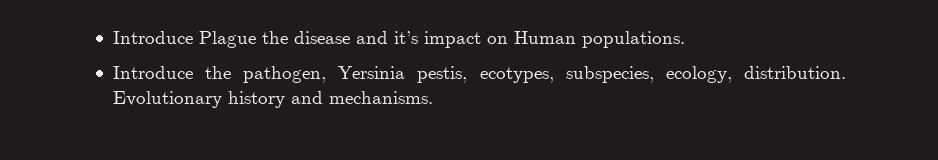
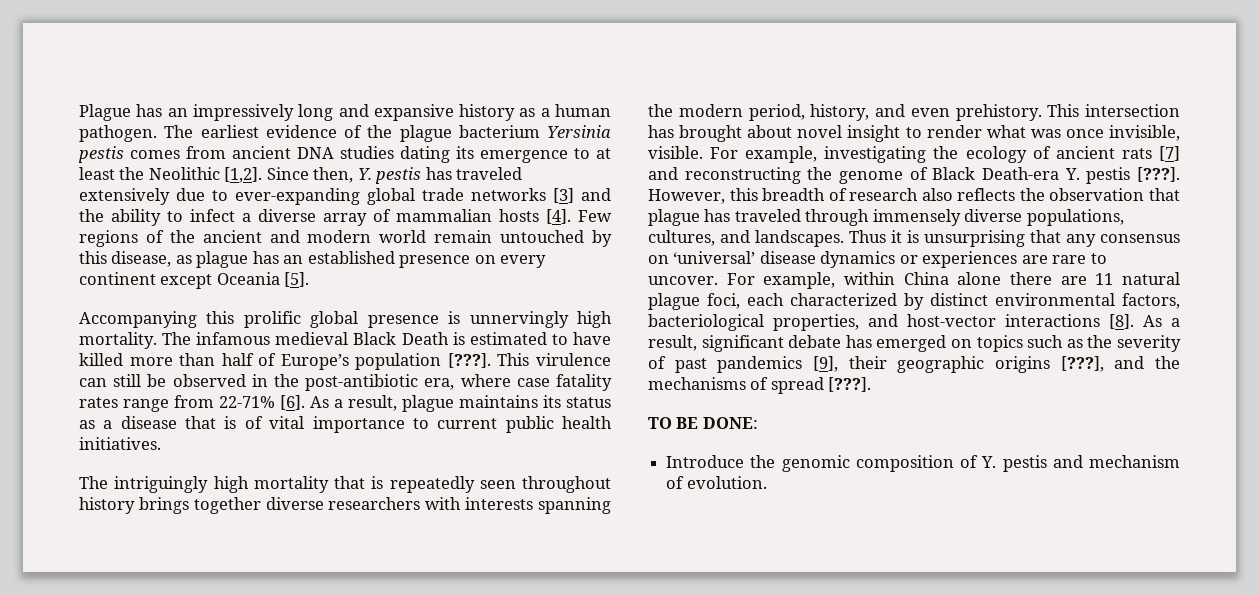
[112,31,685,48] [112,66,846,83] [112,91,433,108] Introduce Plague the disease and it’s impact on Human populations. // Introduce the pathogen, Yersinia pestis, ecotypes, subspecies, ecology, distribution. Evolutionary history and mechanisms. -> [79,104,612,121] [79,125,611,142] [78,146,611,163] [79,167,523,184] [79,188,611,205] [79,209,612,226] [79,230,613,247] [79,251,547,268] [79,272,310,289] [79,311,612,328] [79,332,611,349] [79,353,611,370] [79,374,612,391] [79,395,611,412] [79,416,612,433] [79,437,161,450] [79,476,611,493] [79,497,612,514] [648,104,1180,121] [648,125,1180,142] [648,146,1180,163] [648,167,1180,184] [648,188,1180,204] [648,209,1124,226] [648,230,1180,247] [648,251,1107,268] [648,272,1180,289] [648,293,1180,310] [648,314,1180,331] [648,335,1181,352] [648,356,1180,373] [648,377,872,394] [648,417,758,429] [666,455,1180,472] [666,476,767,489] Plague has an impressively long and expansive history as a human pathogen. The earliest evidence of the plague bacterium Yersinia pestis comes from ancient DNA studies dating its emergence to at least the Neolithic [1,2]. Since then, Y. pestis has traveled extensively due to ever-expanding global trade networks [3] and the ability to infect a diverse array of mammalian hosts [4]. Few regions of the ancient and modern world remain untouched by this disease, as plague has an established presence on every continent except Oceania [5]. // Accompanying this prolific global presence is unnervingly high mortality. The infamous medieval Black Death is estimated to have killed more than half of Europe’s population [???]. This virulence can still be observed in the post-antibiotic era, where case fatality rates range from 22-71% [6]. As a result, plague maintains its status as a disease that is of vital importance to current public health initiatives. // The intriguingly high mortality that is repeatedly seen throughout history brings together diverse researchers with interests spanning the modern period, history, and even prehistory. This intersection has brought about novel insight to render what was once invisible, visible. For example, investigating the ecology of ancient rats [7] and reconstructing the genome of Black Death-era Y. pestis [???]. However, this breadth of research also reflects the observation that plague has traveled through immensely diverse populations, cultures, and landscapes. Thus it is unsurprising that any consensus on ‘universal’ disease dynamics or experiences are rare to uncover. For example, within China alone there are 11 natural plague foci, each characterized by distinct environmental factors, bacteriological properties, and host-vector interactions [8]. As a result, significant debate has emerged on topics such as the severity of past pandemics [9], their geographic origins [???], and the mechanisms of spread [???]. // TO BE DONE: // Introduce the genomic composition of Y. pestis and mechanism of evolution.

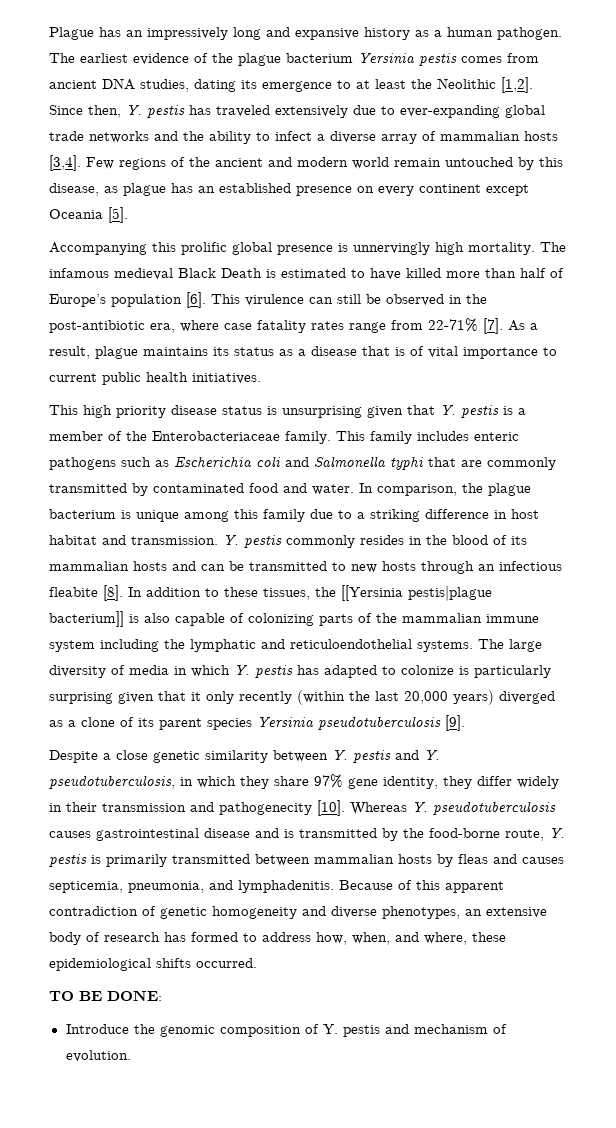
[340,146,394,159] studies -> [140,79,189,92] studies,
[553,188,574,203] [3] -> (149, 137) none
[546,209,571,224] [4]. -> [49,155,81,171] [3,4].
[447,353,491,368] [???]. -> [186,292,206,308] [6].
[280,395,305,410] [6]. -> [483,318,503,334] [7].
[79,476,611,493] [79,497,612,514] [648,104,1180,121] [648,125,1180,142] [648,146,1180,163] [648,167,1180,184] [648,188,1180,204] [648,209,1124,226] [648,230,1180,247] [648,251,1107,268] [648,272,1180,289] [648,293,1180,310] [648,314,1180,331] [648,335,1181,352] [648,356,1180,373] [648,377,872,394] The intriguingly high mortality that is repeatedly seen throughout history brings together diverse researchers with interests spanning the modern period, history, and even prehistory. This intersection has brought about novel insight to render what was once invisible, visible. For example, investigating the ecology of ancient rats [7] and reconstructing the genome of Black Death-era Y. pestis [???]. However, this breadth of research also reflects the observation that plague has traveled through immensely diverse populations, cultures, and landscapes. Thus it is unsurprising that any consensus on ‘universal’ disease dynamics or experiences are rare to uncover. For example, within China alone there are 11 natural plague foci, each characterized by distinct environmental factors, bacteriological properties, and host-vector interactions [8]. As a result, significant debate has emerged on topics such as the severity of past pandemics [9], their geographic origins [???], and the mechanisms of spread [???]. -> [49,405,526,418] [49,431,519,444] [49,456,556,470] [49,483,531,496] [49,509,539,522] [49,535,527,548] [49,561,562,574] [49,585,492,601] [49,611,539,627] [49,639,542,652] [49,665,551,678] [49,690,555,705] [49,715,465,731] [49,750,440,763] [49,774,559,789] [49,800,556,816] [49,828,565,841] [49,854,564,867] [49,880,504,893] [49,906,547,919] [49,932,506,945] [49,958,257,971] This high priority disease status is unsurprising given that Y. pestis is a member of the Enterobacteriaceae family. This family includes enteric pathogens such as Escherichia coli and Salmonella typhi that are commonly transmitted by contaminated food and water. In comparison, the plague bacterium is unique among this family due to a striking difference in host habitat and transmission. Y. pestis commonly resides in the blood of its mammalian hosts and can be transmitted to new hosts through an infectious fleabite [8]. In addition to these tissues, the [[Yersinia pestis|plague bacterium]] is also capable of colonizing parts of the mammalian immune system including the lymphatic and reticuloendothelial systems. The large diversity of media in which Y. pestis has adapted to colonize is particularly surprising given that it only recently (within the last 20,000 years) diverged as a clone of its parent species Yersinia pseudotuberculosis [9]. // Despite a close genetic similarity between Y. pestis and Y. pseudotuberculosis, in which they share 97% gene identity, they differ widely in their transmission and pathogenecity [10]. Whereas Y. pseudotuberculosis causes gastrointestinal disease and is transmitted by the food-borne route, Y. pestis is primarily transmitted between mammalian hosts by fleas and causes septicemia, pneumonia, and lymphadenitis. Because of this apparent contradiction of genetic homogeneity and diverse phenotypes, an extensive body of research has formed to address how, when, and where, these epidemiological shifts occurred.

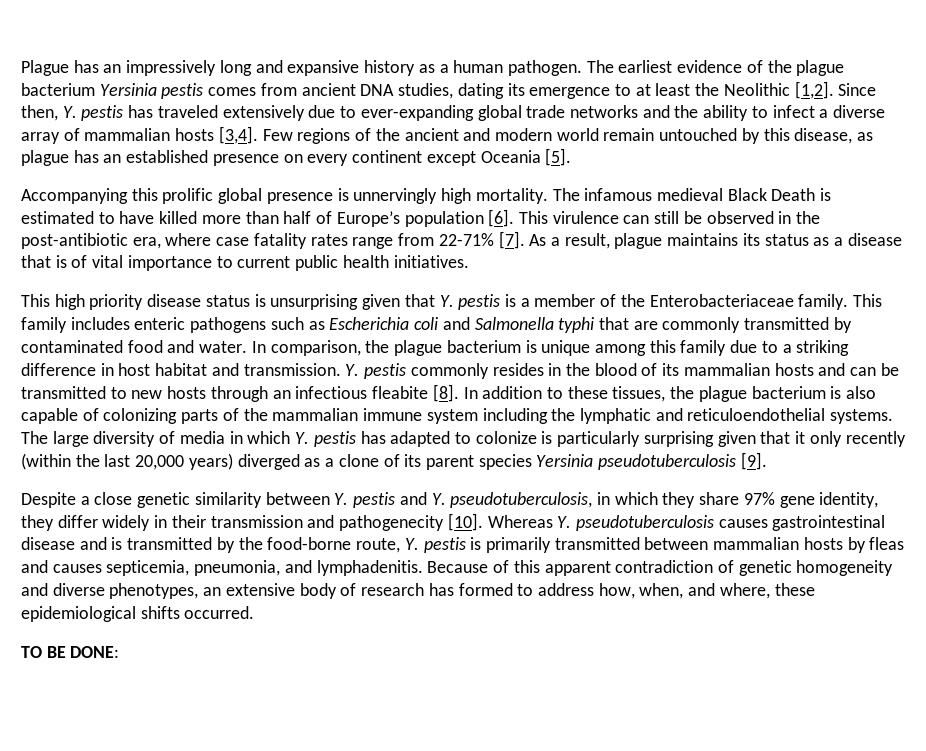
[341,585,492,601] [49,611,124,627] [[Yersinia pestis|plague bacterium]] -> [698,386,826,402] plague bacterium
[65,1024,507,1037] [65,1050,131,1062] // Introduce the genomic composition of Y. pestis and mechanism of evolution. -> (120, 652) none

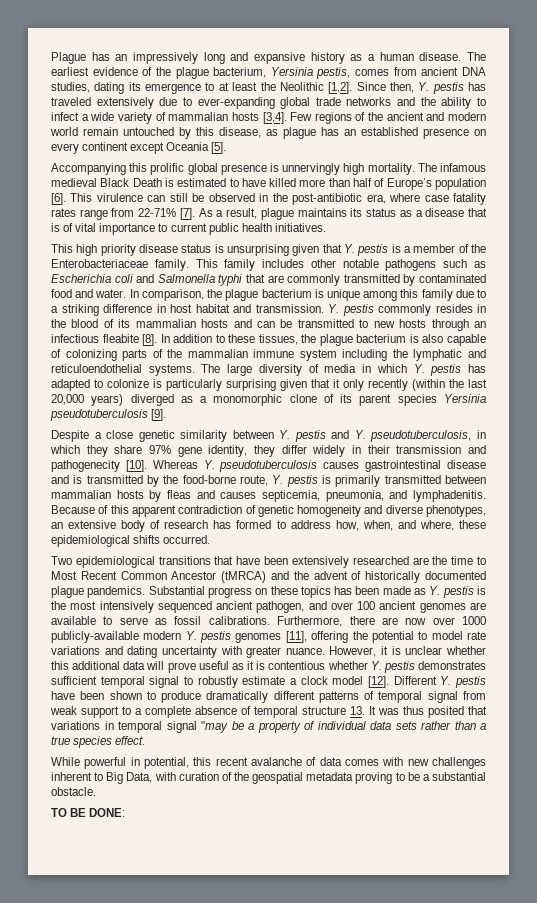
[507,60,582,76] pathogen. -> [419,52,462,61] disease.
[21,83,204,99] bacterium Yersinia pestis -> [213,67,351,79] bacterium, Yersinia pestis,
[833,105,886,118] [21,132,60,144] diverse array -> [90,112,152,124] wide variety
[134,317,186,330] enteric -> [310,259,379,268] other notable
(335, 462) none -> [213,394,283,406] monomorphic
(255, 612) none -> [51,556,486,568] [51,571,487,583] [51,586,487,598] [51,601,486,613] [51,616,487,627] [51,631,487,643] [51,646,486,658] [51,661,486,673] [51,676,487,688] [51,691,486,703] [50,706,487,718] [51,721,486,733] [51,736,146,748] [51,757,486,769] [51,772,487,784] [51,787,96,796] // Two epidemiological transitions that have been extensively researched are the time to Most Recent Common Ancestor (tMRCA) and the advent of historically documented plague pandemics. Substantial progress on these topics has been made as Y. pestis is the most intensively sequenced ancient pathogen, and over 100 ancient genomes are available to serve as fossil calibrations. Furthermore, there are now over 1000 publicly-available modern Y. pestis genomes [11], offering the potential to model rate variations and dating uncertainty with greater nuance. However, it is unclear whether this additional data will prove useful as it is contentious whether Y. pestis demonstrates sufficient temporal signal to robustly estimate a clock model [12]. Different Y. pestis have been shown to produce dramatically different patterns of temporal signal from weak support to a complete absence of temporal structure 13. It was thus posited that variations in temporal signal "may be a property of individual data sets rather than a true species effect. // While powerful in potential, this recent avalanche of data comes with new challenges inherent to Big Data, with curation of the geospatial metadata proving to be a substantial obstacle.

